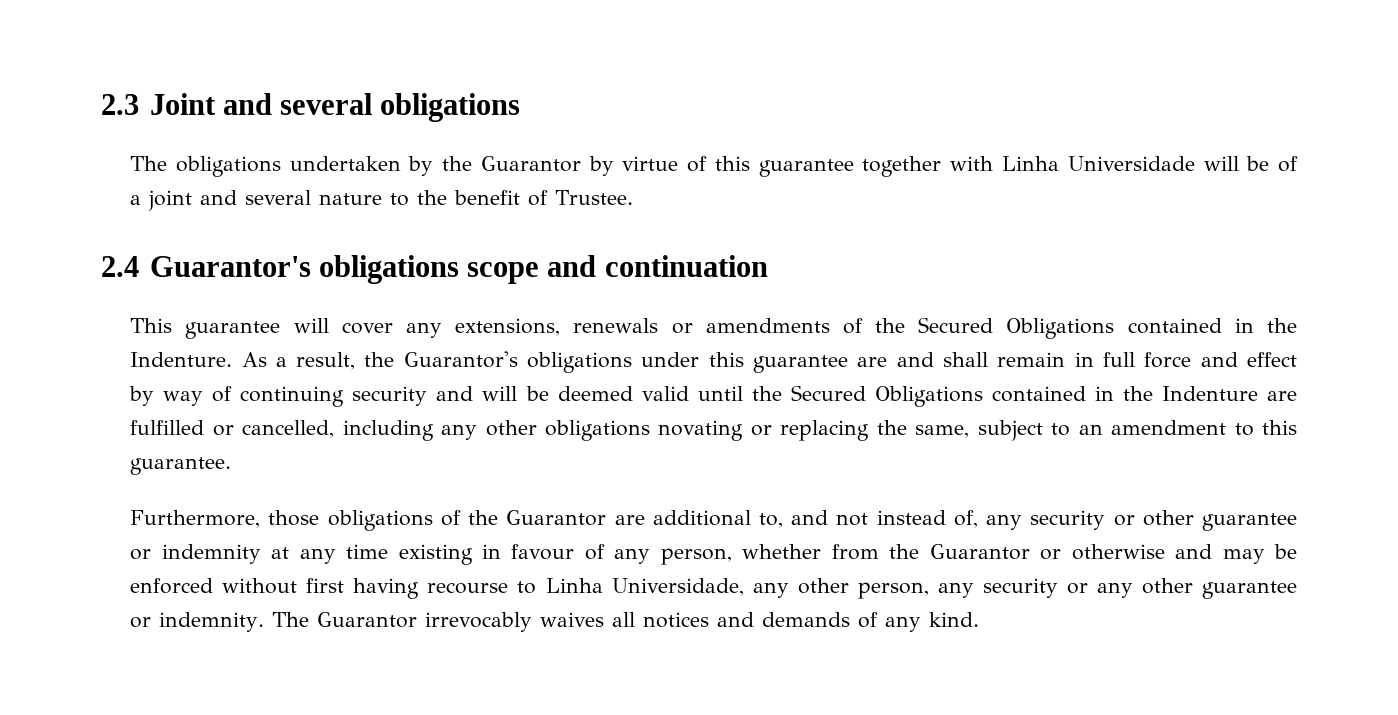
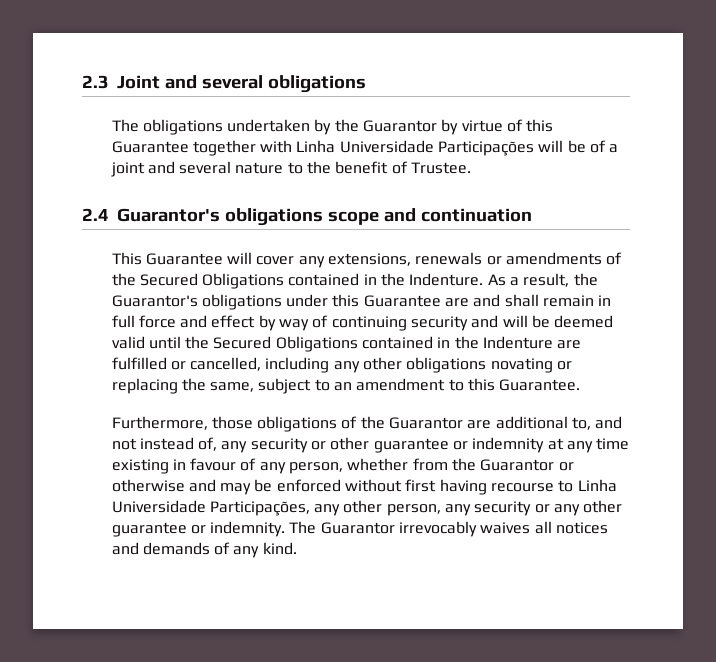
[758,159,854,177] guarantee -> [111,141,189,153] Guarantee
(1195, 163) none -> [438,141,535,156] Participações
[185,321,281,339] guarantee -> [145,253,223,265] Guarantee
[753,355,849,373] guarantee -> [363,295,441,307] Guarantee
[130,457,232,475] guarantee. -> [499,379,581,391] Guarantee.
[611,578,744,596] Universidade, -> [111,500,310,516] Universidade Participações,

